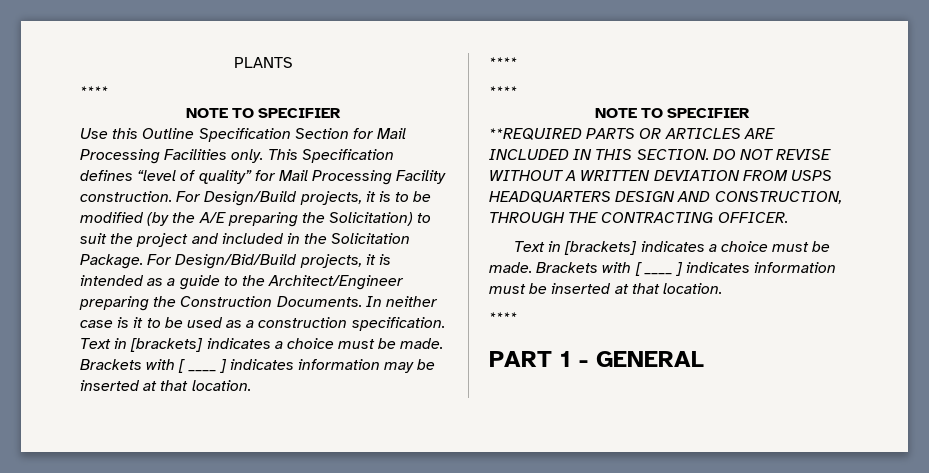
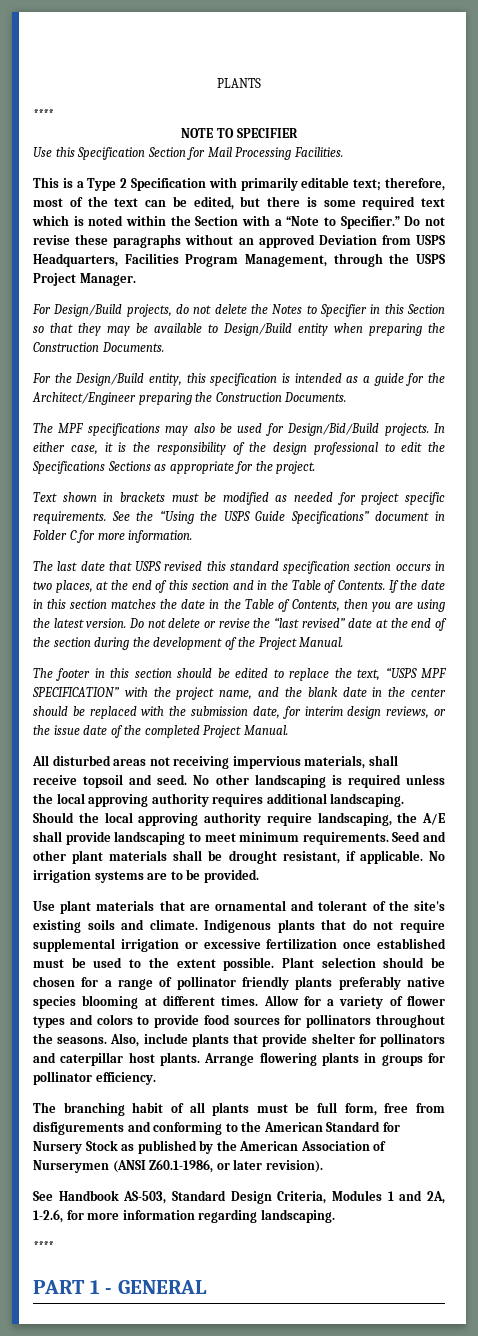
[142,128,195,139] Outline -> (75, 152) none
[164,149,394,163] [80,170,447,185] [80,191,432,206] [80,212,432,227] [80,233,411,247] [80,254,376,269] Facilities only. This Specification defines “level of quality” for Mail Processing Facility construction. For Design/Build projects, it is to be modified (by the A/E preparing the Solicitation) to suit the project and included in the Solicitation Package. For Design/Bid/Build projects, it -> [293,147,343,157] [33,177,446,191] [33,196,445,210] [32,215,445,229] [33,234,445,248] [33,253,446,267] [33,273,136,286] [32,304,445,317] [33,323,445,336] [33,342,164,352] [32,373,278,386] Facilities. // This is a Type 2 Specification with primarily editable text; therefore, most of the text can be edited, but there is some required text which is noted within the Section with a “Note to Specifier.” Do not revise these paragraphs without an approved Deviation from USPS Headquarters, Facilities Program Management, through the USPS Project Manager. // For Design/Build projects, do not delete the Notes to Specifier in this Section so that they may be available to Design/Build entity when preparing the Construction Documents. // For the Design/Build entity, this specification
[223,276,238,286] to -> [406,373,425,386] for
[365,296,438,307] [80,317,445,331] [80,338,444,352] [80,359,436,373] [80,380,251,391] [489,57,517,68] [489,86,517,97] [594,108,751,118] [489,128,775,140] [489,149,832,160] [489,170,832,181] [489,191,842,204] [489,212,788,223] [513,241,831,255] [489,262,837,276] [489,283,722,294] In neither case is it to be used as a construction specification. Text in [brackets] indicates a choice must be made. Brackets with [ ____ ] indicates information may be inserted at that location. // **** // **** // NOTE TO SPECIFIER // **REQUIRED PARTS OR ARTICLES ARE INCLUDED IN THIS SECTION. DO NOT REVISE WITHOUT A WRITTEN DEVIATION FROM USPS HEADQUARTERS DESIGN AND CONSTRUCTION, THROUGH THE CONTRACTING OFFICER. // Text in [brackets] indicates a choice must be made. Brackets with [ ____ ] indicates information must be inserted at that location. -> [33,423,445,436] [33,442,445,455] [32,461,316,474] [33,492,445,505] [33,510,445,524] [32,530,193,543] [33,561,445,574] [33,580,445,593] [33,599,445,612] [33,617,448,631] [33,637,344,650] [33,667,446,681] [32,687,446,700] [33,706,446,719] [33,725,288,738] [32,755,398,769] [33,774,445,788] [33,793,405,807] [33,812,445,826] [33,831,446,845] [33,850,445,864] [33,869,259,883] [33,900,445,914] [33,919,445,933] [33,938,446,952] [33,957,445,971] [33,976,445,990] [33,995,446,1009] [33,1014,445,1028] [33,1033,446,1047] [33,1052,445,1066] [33,1071,156,1085] [33,1102,445,1116] [33,1121,400,1135] [33,1140,387,1154] [33,1159,323,1173] [33,1190,446,1204] [33,1209,335,1223] // The MPF specifications may also be used for Design/Bid/Build projects. In either case, it is the responsibility of the design professional to edit the Specifications Sections as appropriate for the project. // Text shown in brackets must be modified as needed for project specific requirements. See the “Using the USPS Guide Specifications” document in Folder C for more information. // The last date that USPS revised this standard specification section occurs in two places, at the end of this section and in the Table of Contents. If the date in this section matches the date in the Table of Contents, then you are using the latest version. Do not delete or revise the “last revised” date at the end of the section during the development of the Project Manual. // The footer in this section should be edited to replace the text, “USPS MPF SPECIFICATION” with the project name, and the blank date in the center should be replaced with the submission date, for interim design reviews, or the issue date of the completed Project Manual. // All disturbed areas not receiving impervious materials, shall receive topsoil and seed. No other landscaping is required unless the local approving authority requires additional landscaping. Should the local approving authority require landscaping, the A/E shall provide landscaping to meet minimum requirements. Seed and other plant materials shall be drought resistant, if applicable. No irrigation systems are to be provided. // Use plant materials that are ornamental and tolerant of the site's existing soils and climate. Indigenous plants that do not require supplemental irrigation or excessive fertilization once established must be used to the extent possible. Plant selection should be chosen for a range of pollinator friendly plants preferably native species blooming at different times. Allow for a variety of flower types and colors to provide food sources for pollinators throughout the seasons. Also, include plants that provide shelter for pollinators and caterpillar host plants. Arrange flowering plants in groups for pollinator efficiency. // The branching habit of all plants must be full form, free from disfigurements and conforming to the American Standard for Nursery Stock as published by the American Association of Nurserymen (ANSI Z60.1-1986, or later revision). // See Handbook AS-503, Standard Design Criteria, Modules 1 and 2A, 1-2.6, for more information regarding landscaping.

